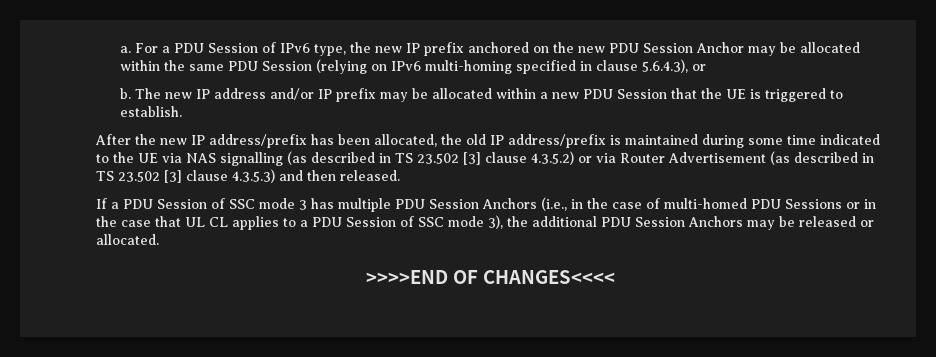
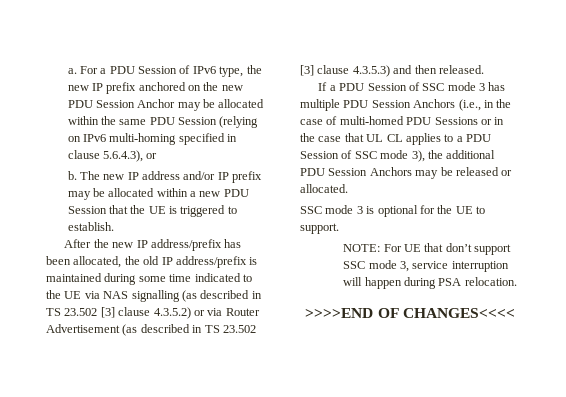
(159, 239) none -> [300,205,485,217] [300,223,339,234] [343,243,512,255] [343,260,509,272] [343,277,517,289] // SSC mode 3 is optional for the UE to support. // NOTE: For UE that don’t support SSC mode 3, service interruption will happen during PSA relocation.

